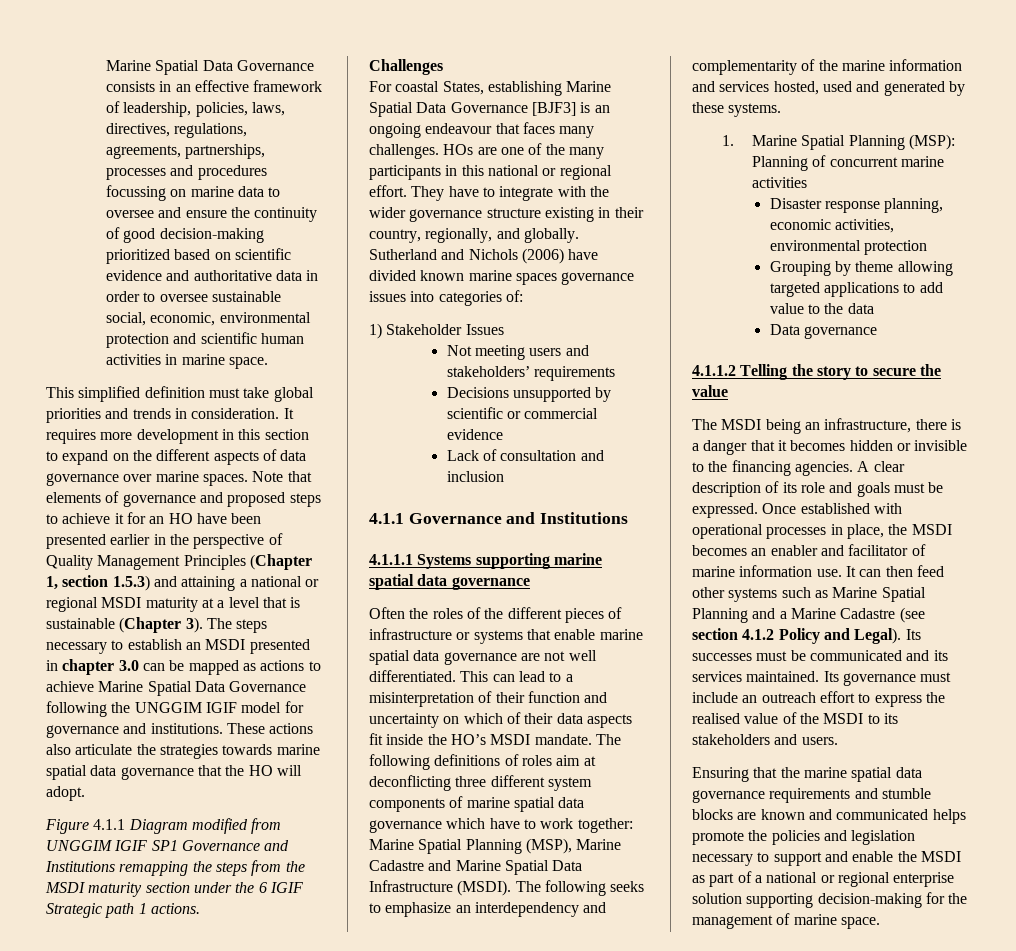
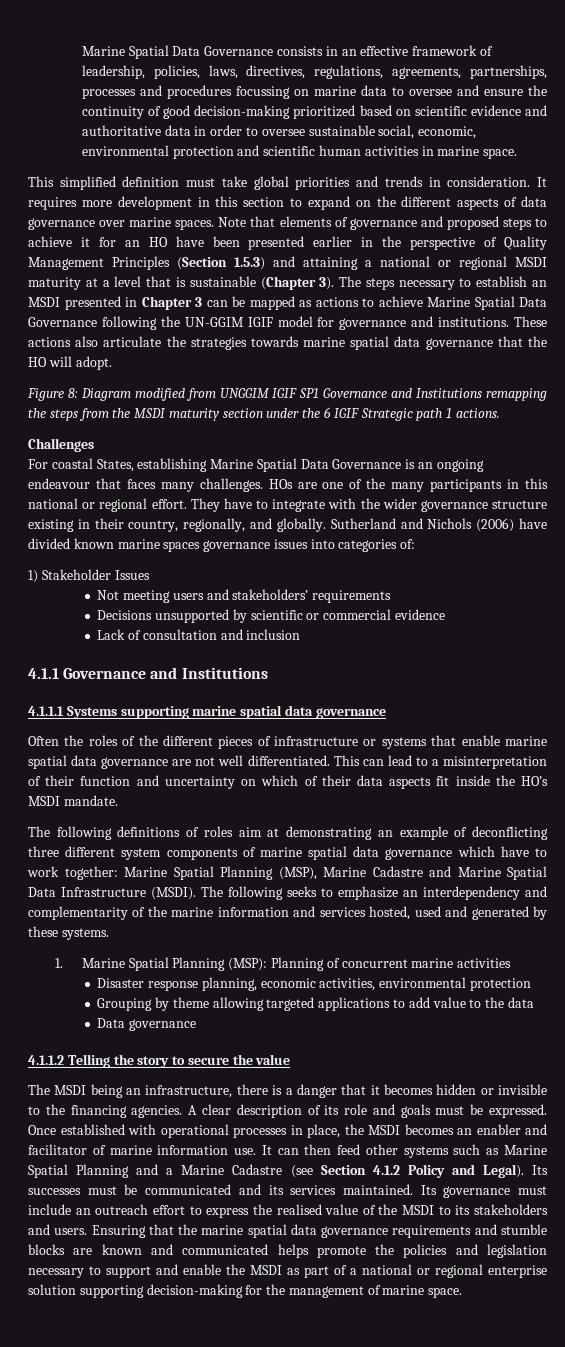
[249,554,312,570] [46,575,109,590] (Chapter 1, section -> [177,257,227,270] (Section
[62,659,139,675] chapter 3.0 -> [141,296,202,310] Chapter 3
[134,702,202,713] UNGGIM -> [184,317,244,327] UN-GGIM
[93,819,126,830] 4.1.1 -> [67,388,78,398] 8:
[531,102,576,116] [BJF3] -> (402, 464) none
(592, 739) none -> (118, 800) //
(596, 761) none -> [286,826,468,840] demonstrating an example of
[692,628,738,640] section -> [320,1165,366,1175] Section
(838, 741) // -> (88, 1231) none

